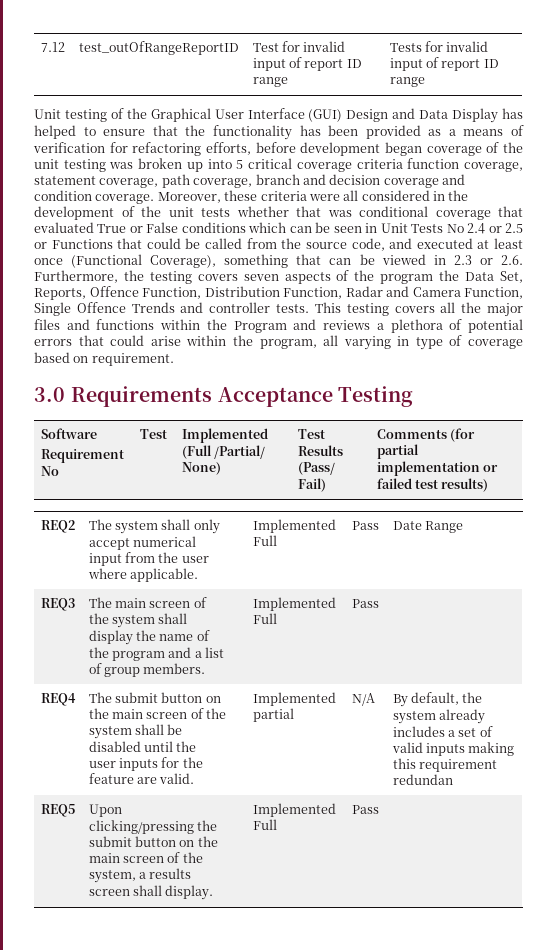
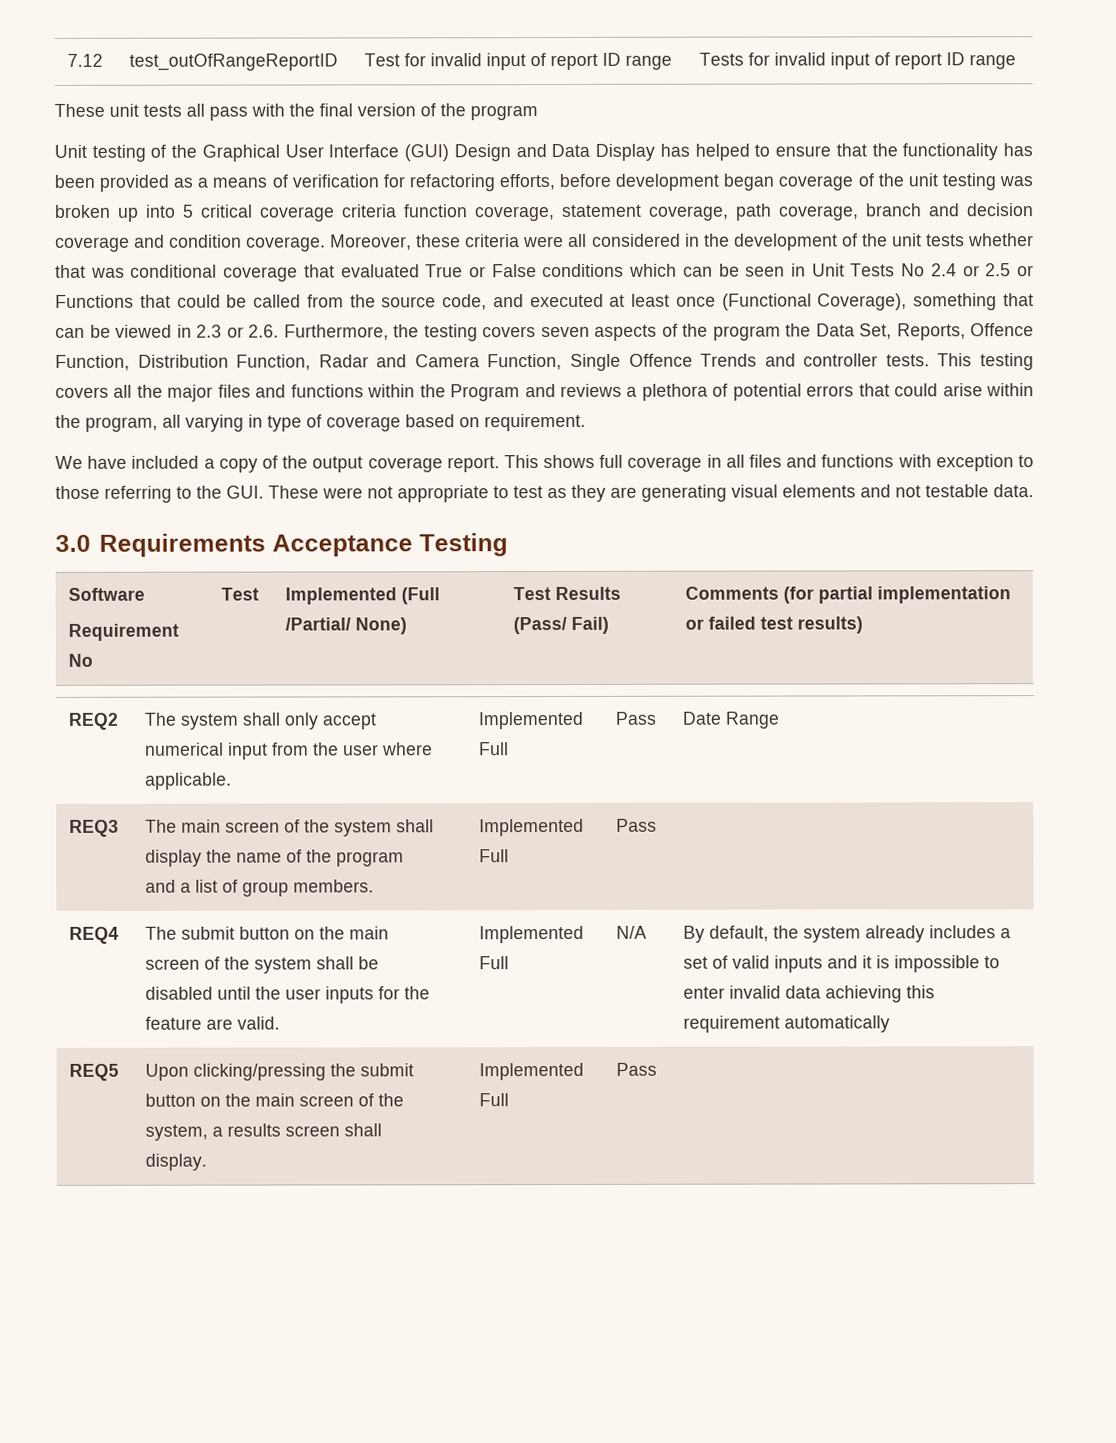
(425, 82) none -> [54,103,538,121] // These unit tests all pass with the final version of the program
(174, 359) none -> [55,454,1034,473] [55,484,1034,503] // We have included a copy of the output coverage report. This shows full coverage in all files and functions with exception to those referring to the GUI. These were not appropriate to test as they are generating visual elements and not testable data.
[253,708,295,722] partial -> [478,956,509,970] Full
[468,742,515,756] making -> [827,955,1001,973] [683,985,903,1003] and it is impossible to enter invalid data achieving
[392,774,453,785] redundan -> [784,1015,891,1033] automatically

